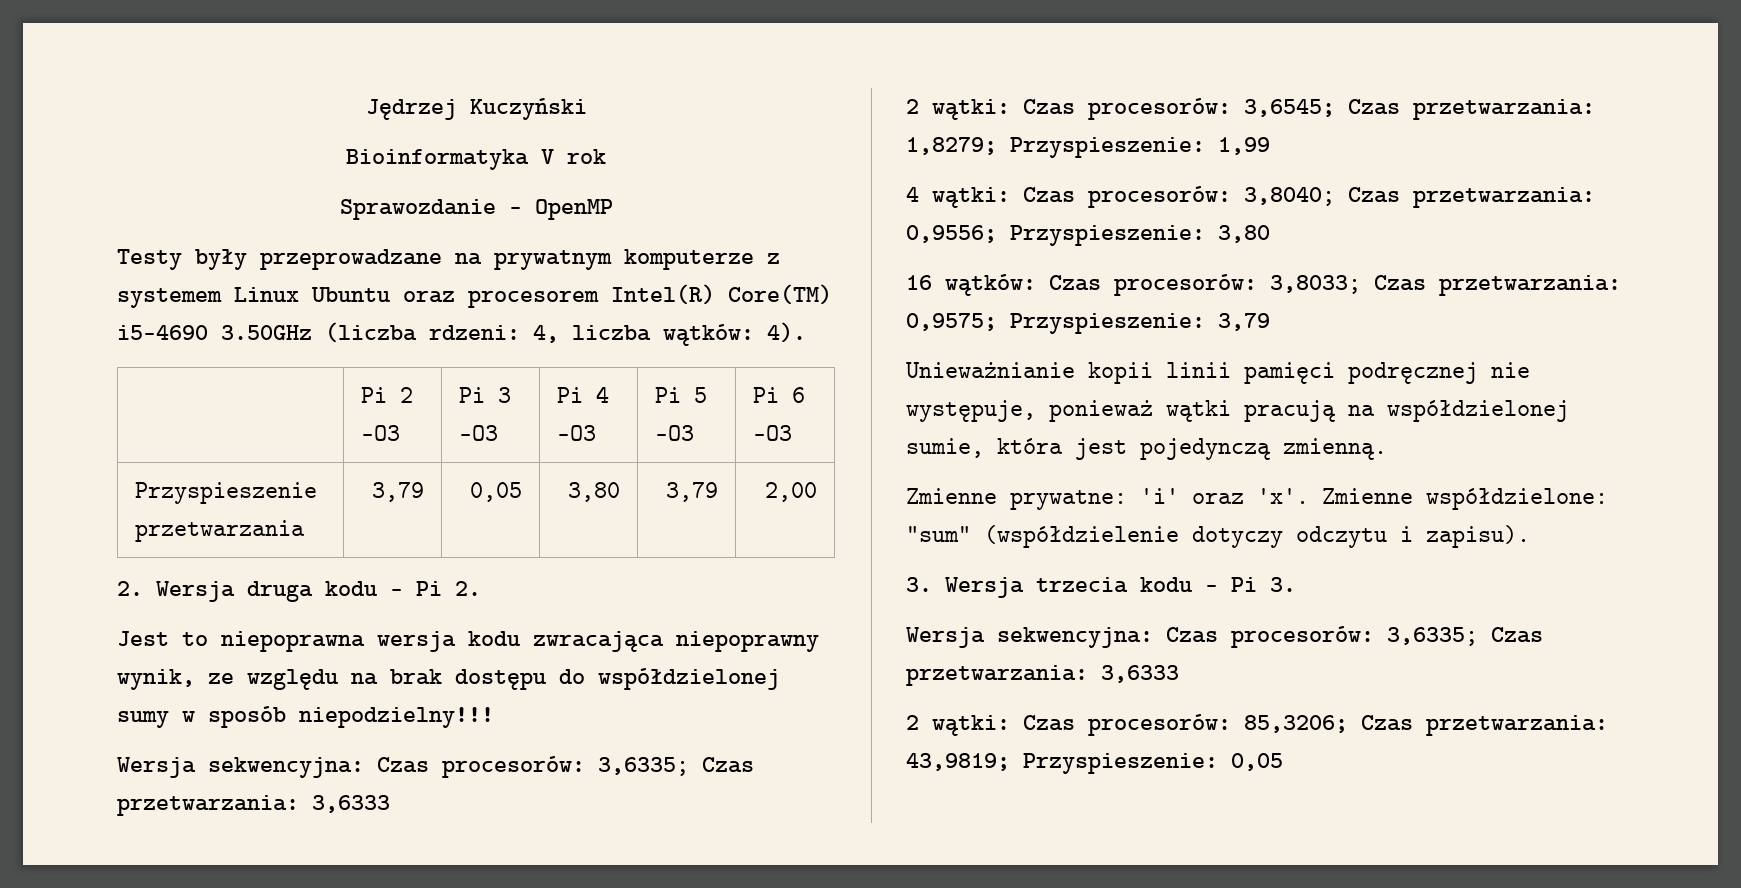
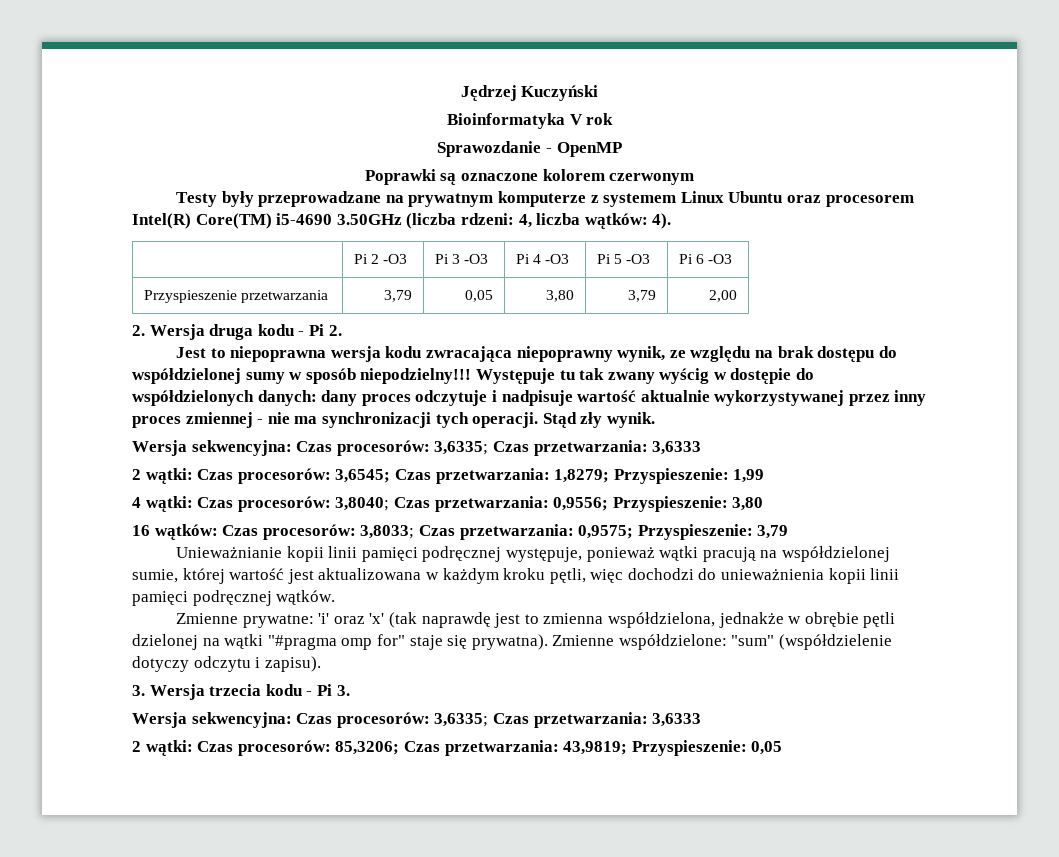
(613, 209) none -> [364,169,695,185] // Poprawki są oznaczone kolorem czerwonym
(494, 717) none -> [475,368,815,384] [132,390,927,406] [132,412,655,428] Występuje tu tak zwany wyścig w dostępie do współdzielonych danych: dany proces odczytuje i nadpisuje wartość aktualnie wykorzystywanej przez inny proces zmiennej - nie ma synchronizacji tych operacji. Stąd zły wynik.
[1491,362,1530,378] nie -> (502, 554) none
[997,438,1387,460] [906,488,1309,510] która jest pojedynczą zmienną. // Zmienne prywatne: 'i' oraz 'x'. -> [182,568,900,584] [132,590,336,606] [176,612,896,628] [132,634,548,650] której wartość jest aktualizowana w każdym kroku pętli, więc dochodzi do unieważnienia kopii linii pamięci podręcznej wątków. // Zmienne prywatne: 'i' oraz 'x' (tak naprawdę jest to zmienna współdzielona, jednakże w obrębie pętli dzielonej na wątki "#pragma omp for" staje się prywatna).

